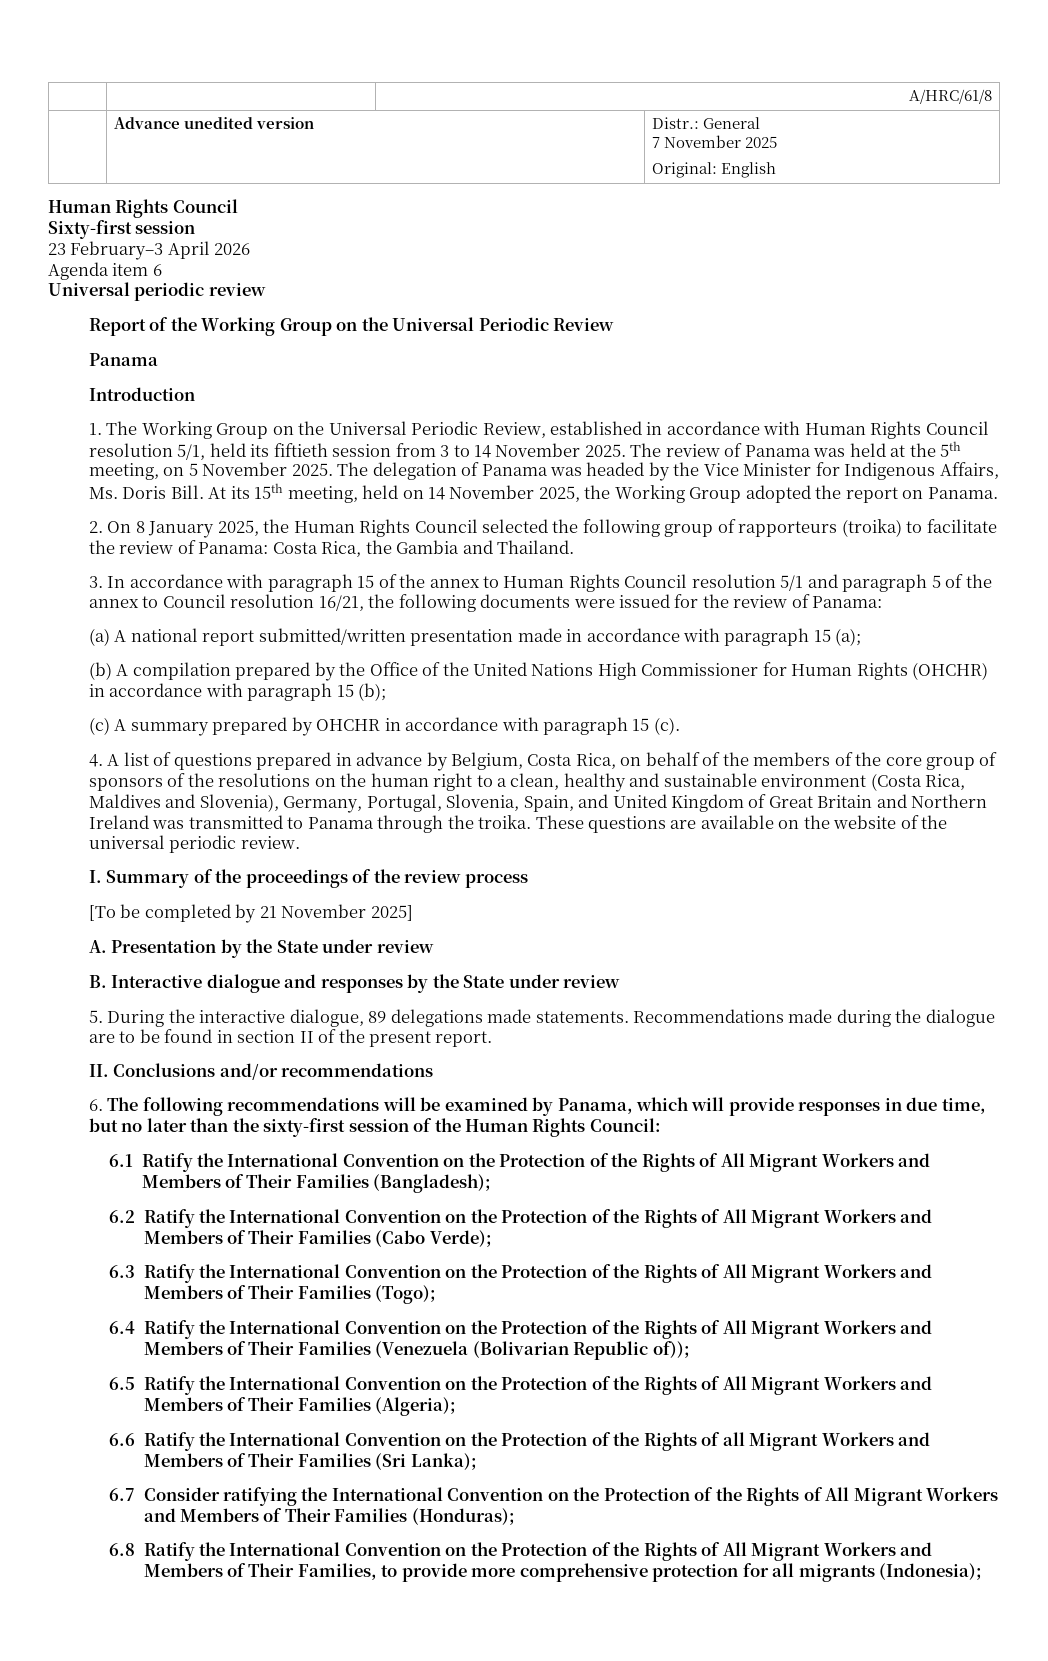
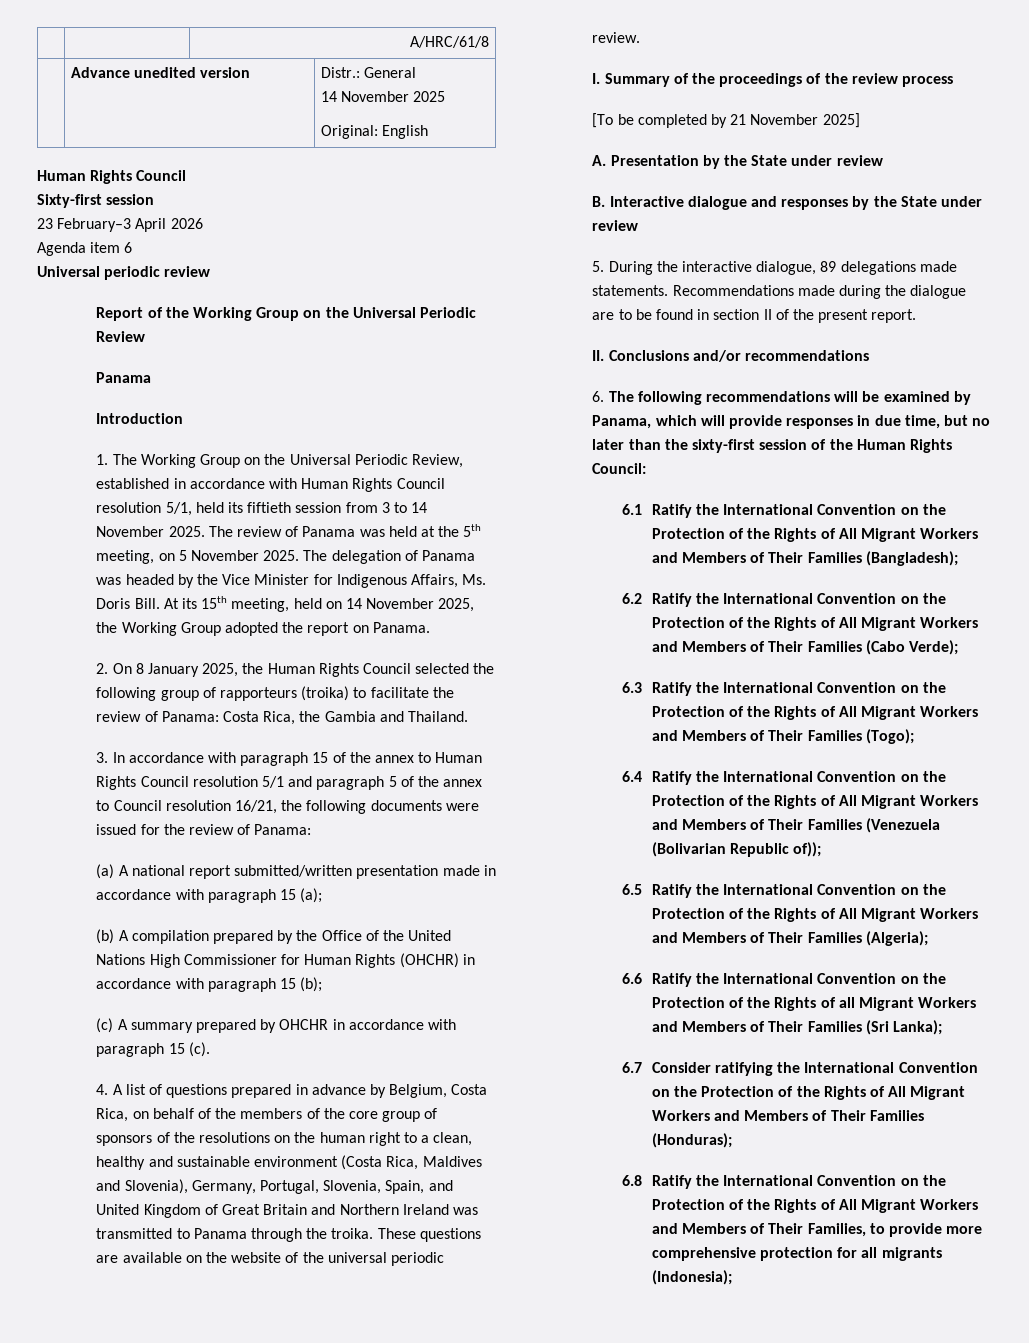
[651,137,660,148] 7 -> [320,91,337,102] 14

